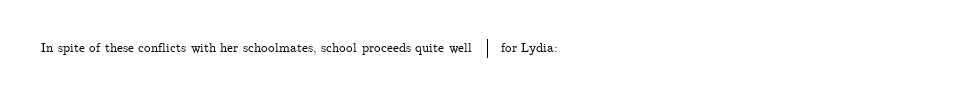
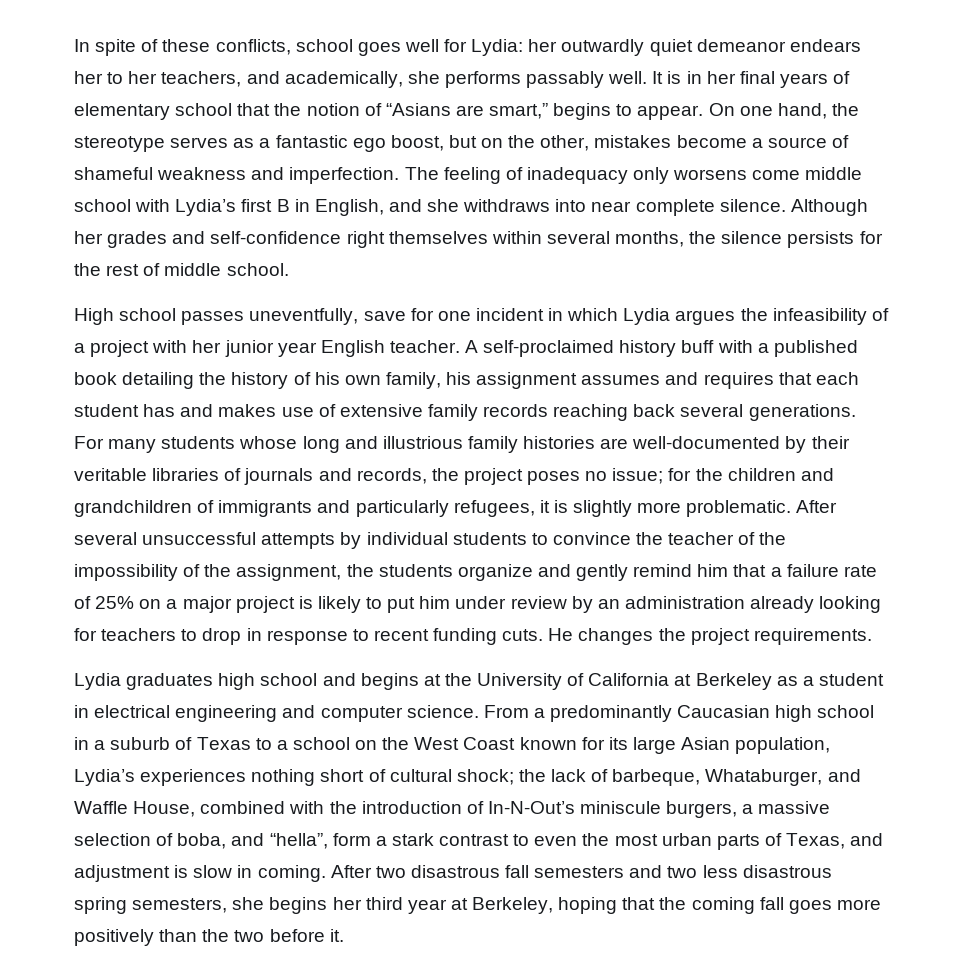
[138,43,558,55] conflicts with her schoolmates, school proceeds quite well for Lydia: -> [215,39,861,56] [74,71,851,88] [74,103,859,120] [74,135,849,152] [74,167,863,184] [74,199,868,216] [74,231,883,248] [74,263,289,276] [74,308,889,325] [74,340,858,357] [74,372,859,389] [74,404,856,421] [74,436,850,453] [74,468,834,485] [74,500,838,517] [74,532,787,549] [74,564,877,581] [74,596,882,613] [74,628,872,645] [74,673,884,690] [74,705,875,722] [74,737,831,754] [74,769,861,786] [74,801,831,818] [74,833,884,850] [74,865,832,882] [74,897,881,914] [74,929,344,946] conflicts, school goes well for Lydia: her outwardly quiet demeanor endears her to her teachers, and academically, she performs passably well. It is in her final years of elementary school that the notion of “Asians are smart,” begins to appear. On one hand, the stereotype serves as a fantastic ego boost, but on the other, mistakes become a source of shameful weakness and imperfection. The feeling of inadequacy only worsens come middle school with Lydia’s first B in English, and she withdraws into near complete silence. Although her grades and self-confidence right themselves within several months, the silence persists for the rest of middle school. // High school passes uneventfully, save for one incident in which Lydia argues the infeasibility of a project with her junior year English teacher. A self-proclaimed history buff with a published book detailing the history of his own family, his assignment assumes and requires that each student has and makes use of extensive family records reaching back several generations. For many students whose long and illustrious family histories are well-documented by their veritable libraries of journals and records, the project poses no issue; for the children and grandchildren of immigrants and particularly refugees, it is slightly more problematic. After several unsuccessful attempts by individual students to convince the teacher of the impossibility of the assignment, the students organize and gently remind him that a failure rate of 25% on a major project is likely to put him under review by an administration already looking for teachers to drop in response to recent funding cuts. He changes the project requirements. // Lydia graduates high school and begins at the University of California at Berkeley as a student in electrical engineering and computer science. From a predominantly Caucasian high school in a suburb of Texas to a school on the West Coast known for its large Asian population, Lydia’s experiences nothing short of cultural shock; the lack of barbeque, Whataburger, and Waffle House, combined with the introduction of In-N-Out’s miniscule burgers, a massive selection of boba, and “hella”, form a stark contrast to even the most urban parts of Texas, and adjustment is slow in coming. After two disastrous fall semesters and two less disastrous spring semesters, she begins her third year at Berkeley, hoping that the coming fall goes more positively than the two before it.

